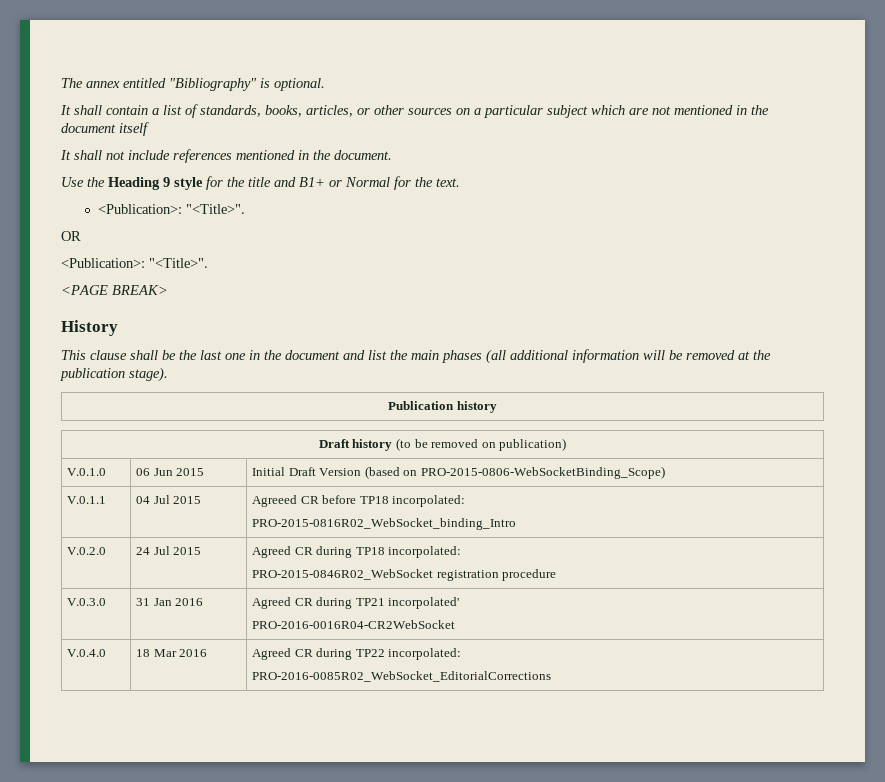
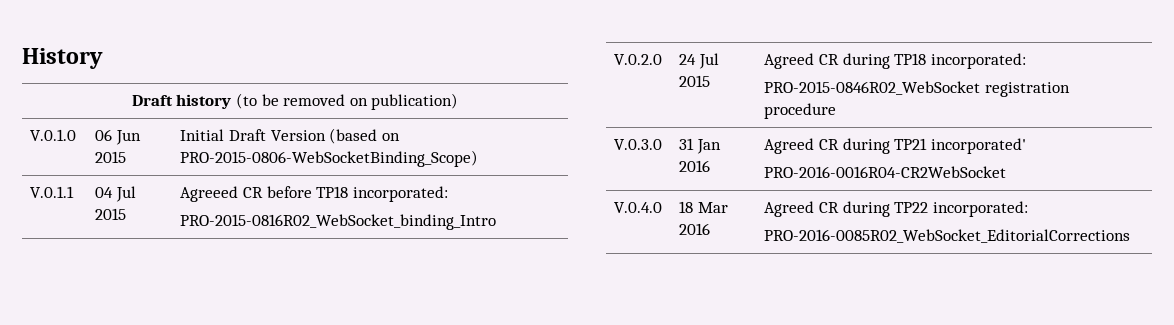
[61,78,325,91] [60,104,769,118] [61,122,149,136] [60,149,392,163] [61,176,460,190] [97,204,245,214] [61,231,81,241] [61,258,208,268] [61,285,168,295] [61,320,118,336] [61,349,771,364] [60,367,168,382] [388,401,497,413] The annex entitled "Bibliography" is optional. // It shall contain a list of standards, books, articles, or other sources on a particular subject which are not mentioned in the document itself // It shall not include references mentioned in the document. // Use the Heading 9 style for the title and B1+ or Normal for the text. // <Publication>: "<Title>". // OR // <Publication>: "<Title>". // <PAGE BREAK> // History // This clause shall be the last one in the document and list the main phases (all additional information will be removed at the publication stage). // Publication history -> [22,48,103,69] History
[392,495,466,507] incorpolated: -> [352,186,448,202] incorporated:
[388,546,462,558] incorpolated: -> [930,53,1026,69] incorporated:
[388,597,460,609] incorpolated' -> [930,138,1026,154] incorporated'
[388,648,462,660] incorpolated: -> [932,201,1028,217] incorporated:

